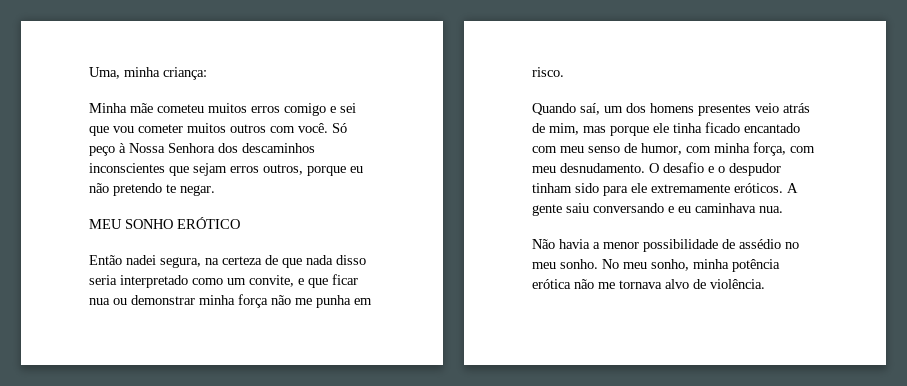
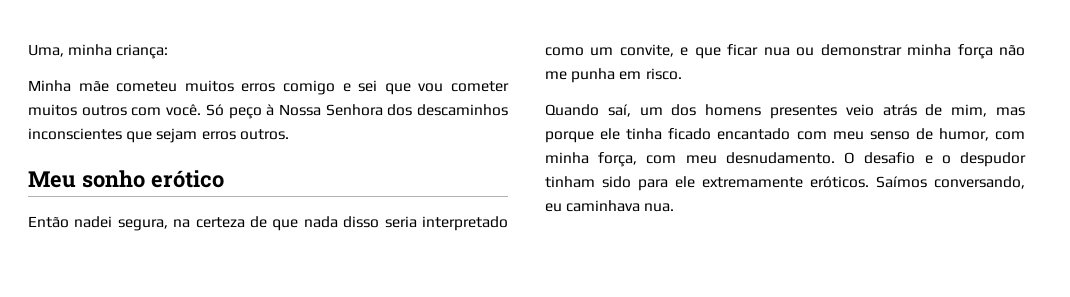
[263,164,363,176] [89,183,215,196] [89,217,240,229] outros, porque eu não pretendo te negar. // MEU SONHO ERÓTICO -> [239,129,289,140] [28,170,224,188] outros. // Meu sonho erótico
[787,183,798,193] [532,203,783,216] [532,239,799,252] [532,259,780,272] [532,279,765,289] A gente saiu conversando e eu caminhava nua. // Não havia a menor possibilidade de assédio no meu sonho. No meu sonho, minha potência erótica não me tornava alvo de violência. -> [876,176,1025,189] [545,200,675,212] Saímos conversando, eu caminhava nua.

